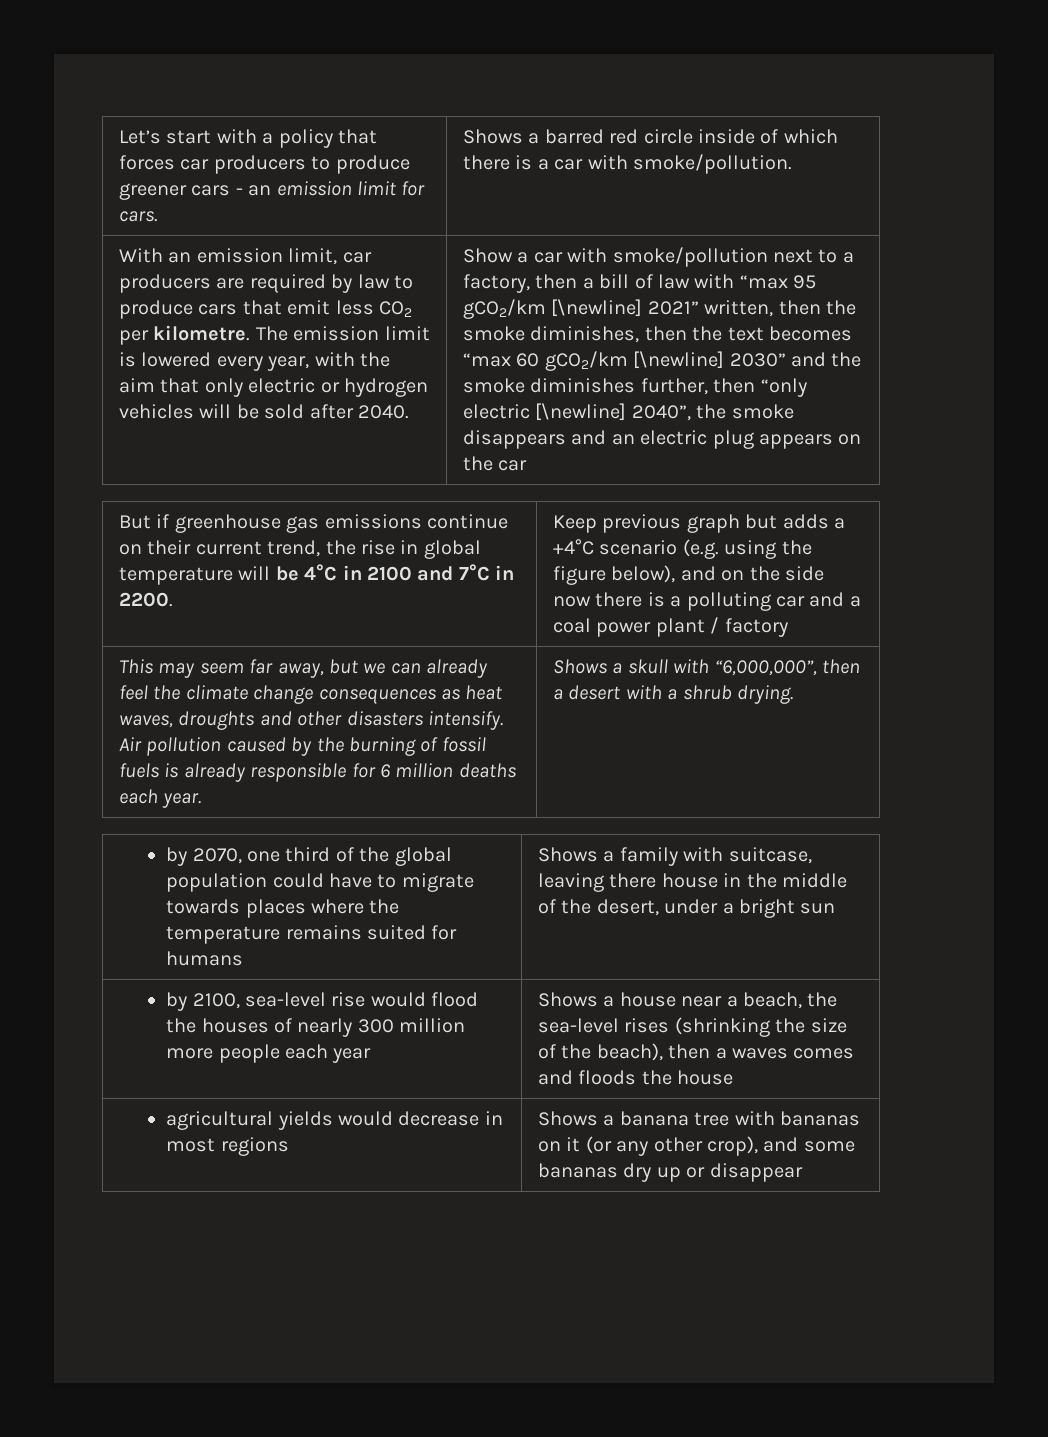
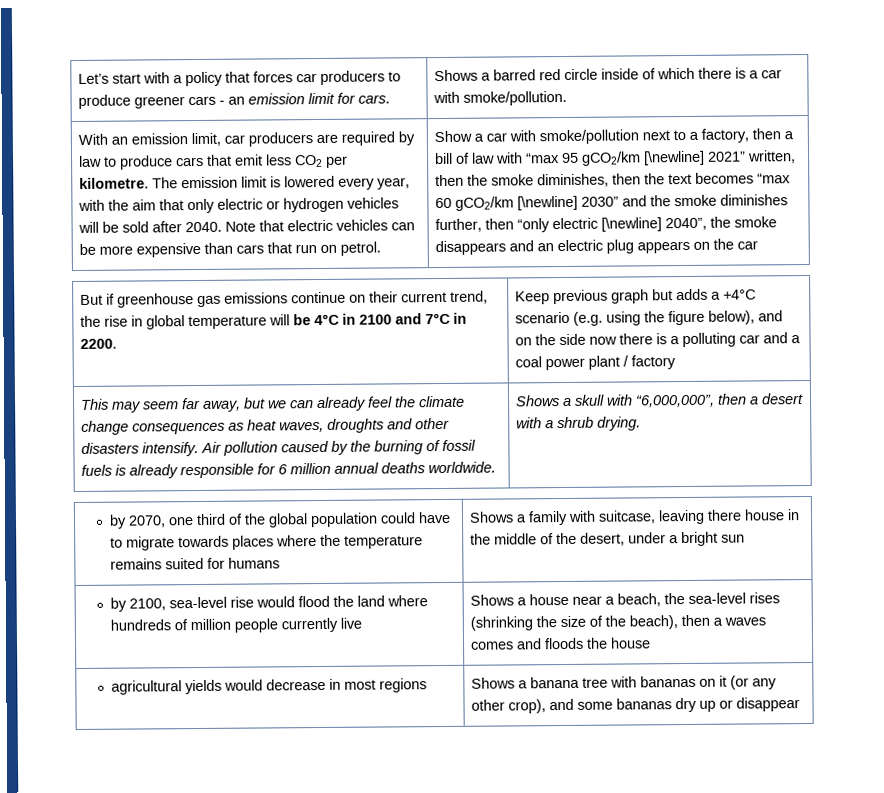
(409, 412) none -> [225,219,416,232] [79,241,382,258] Note that electric vehicles can be more expensive than cars that run on petrol.
[458,763,516,778] [118,789,202,808] deaths each year. -> [334,461,497,474] annual deaths worldwide.
[201,1018,466,1037] [166,1044,372,1063] houses of nearly 300 million more people each year -> [356,595,428,607] [109,617,362,633] land where hundreds of million people currently live

